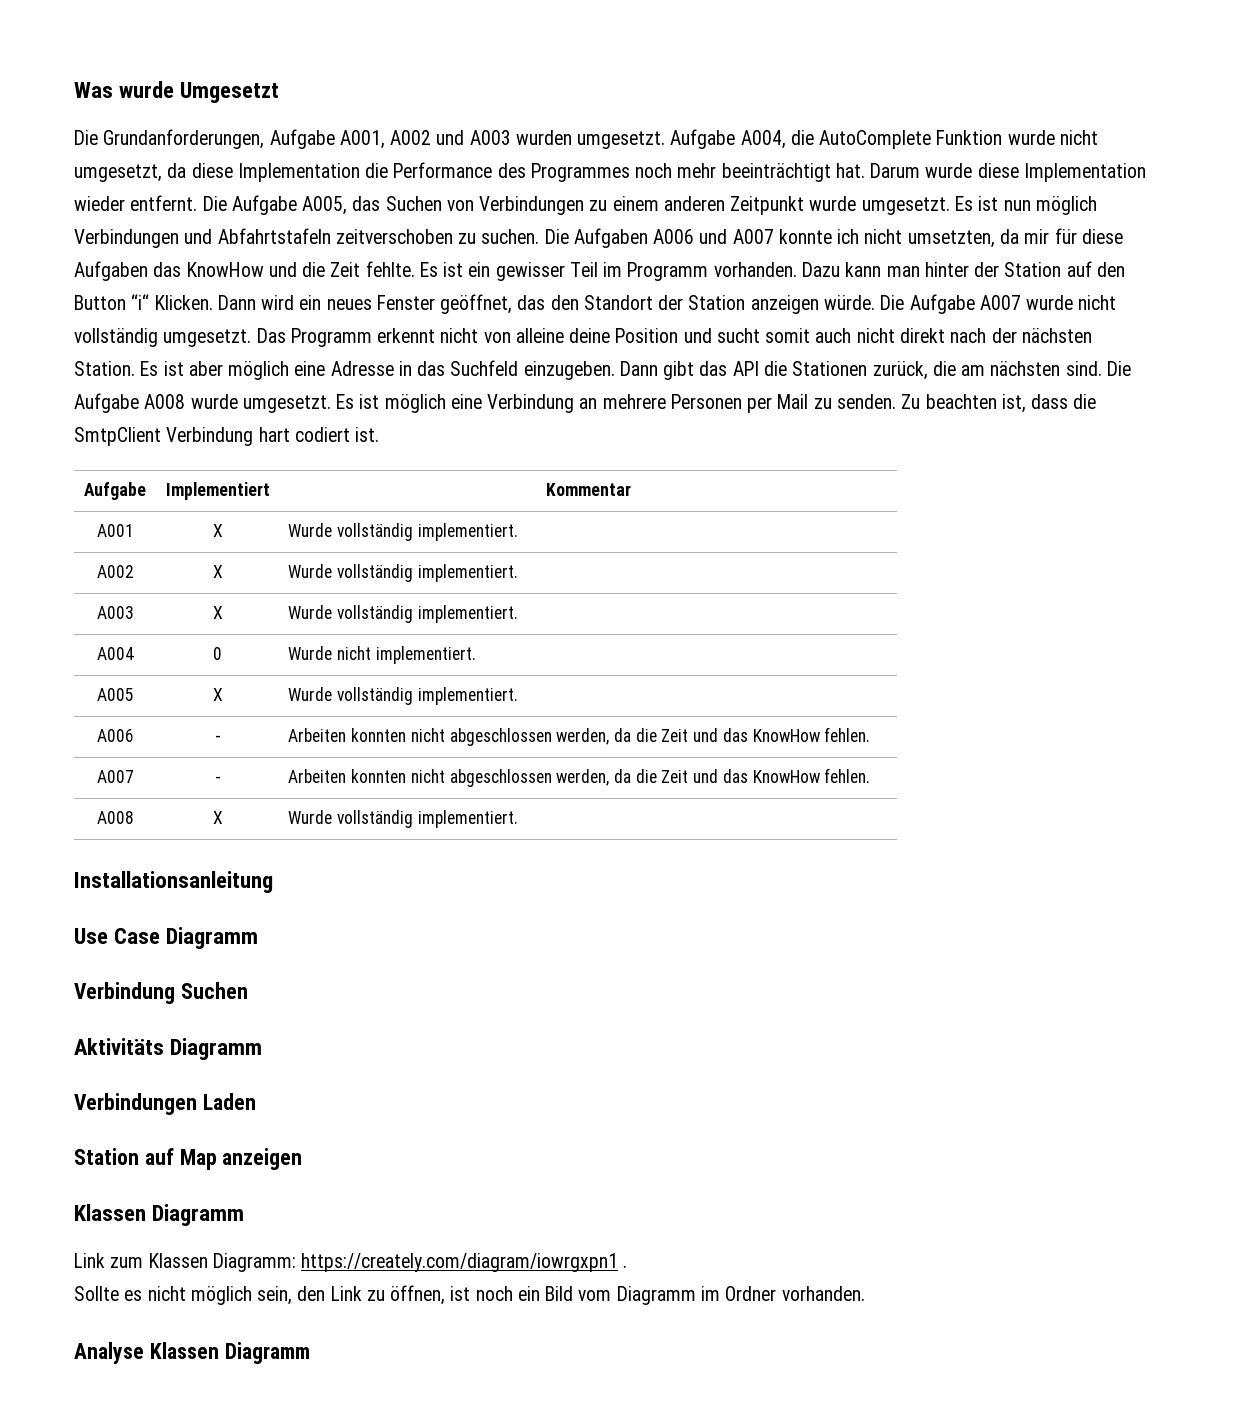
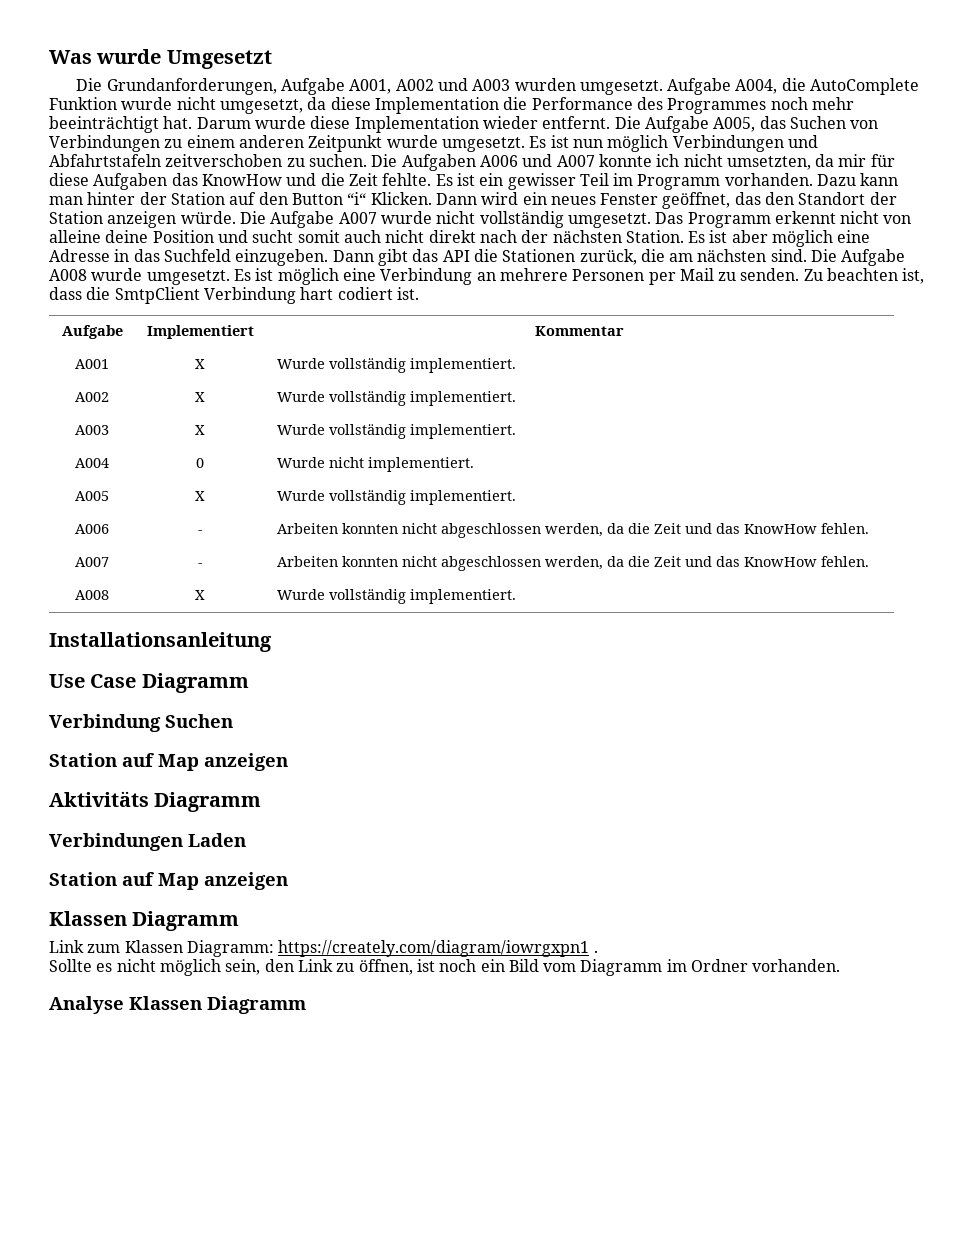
(248, 990) none -> [49,753,288,771] // Station auf Map anzeigen

